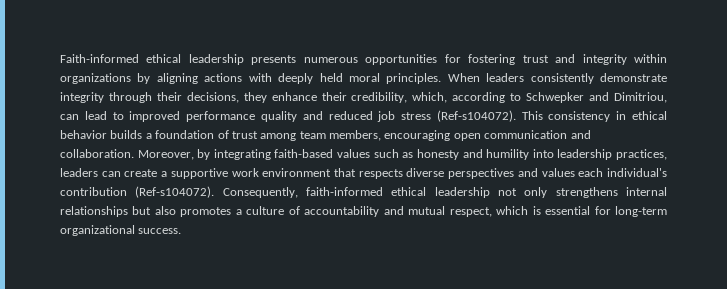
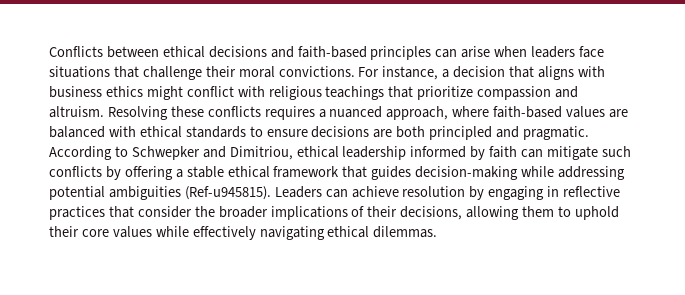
[60,54,667,65] [60,73,668,84] [60,92,667,103] [60,110,667,122] [60,130,591,141] [60,149,668,160] [60,168,667,179] [60,186,667,198] [60,206,667,217] [60,225,182,236] Faith-informed ethical leadership presents numerous opportunities for fostering trust and integrity within organizations by aligning actions with deeply held moral principles. When leaders consistently demonstrate integrity through their decisions, they enhance their credibility, which, according to Schwepker and Dimitriou, can lead to improved performance quality and reduced job stress (Ref-s104072). This consistency in ethical behavior builds a foundation of trust among team members, encouraging open communication and collaboration. Moreover, by integrating faith-based values such as honesty and humility into leadership practices, leaders can create a supportive work environment that respects diverse perspectives and values each individual's contribution (Ref-s104072). Consequently, faith-informed ethical leadership not only strengthens internal relationships but also promotes a culture of accountability and mutual respect, which is essential for long-term organizational success. -> [49,46,605,60] [49,66,605,80] [49,86,579,100] [49,106,629,120] [49,126,590,140] [49,146,631,160] [49,166,626,180] [49,186,621,200] [49,206,619,220] [49,226,438,240] Conflicts between ethical decisions and faith-based principles can arise when leaders face situations that challenge their moral convictions. For instance, a decision that aligns with business ethics might conflict with religious teachings that prioritize compassion and altruism. Resolving these conflicts requires a nuanced approach, where faith-based values are balanced with ethical standards to ensure decisions are both principled and pragmatic. According to Schwepker and Dimitriou, ethical leadership informed by faith can mitigate such conflicts by offering a stable ethical framework that guides decision-making while addressing potential ambiguities (Ref-u945815). Leaders can achieve resolution by engaging in reflective practices that consider the broader implications of their decisions, allowing them to uphold their core values while effectively navigating ethical dilemmas.

